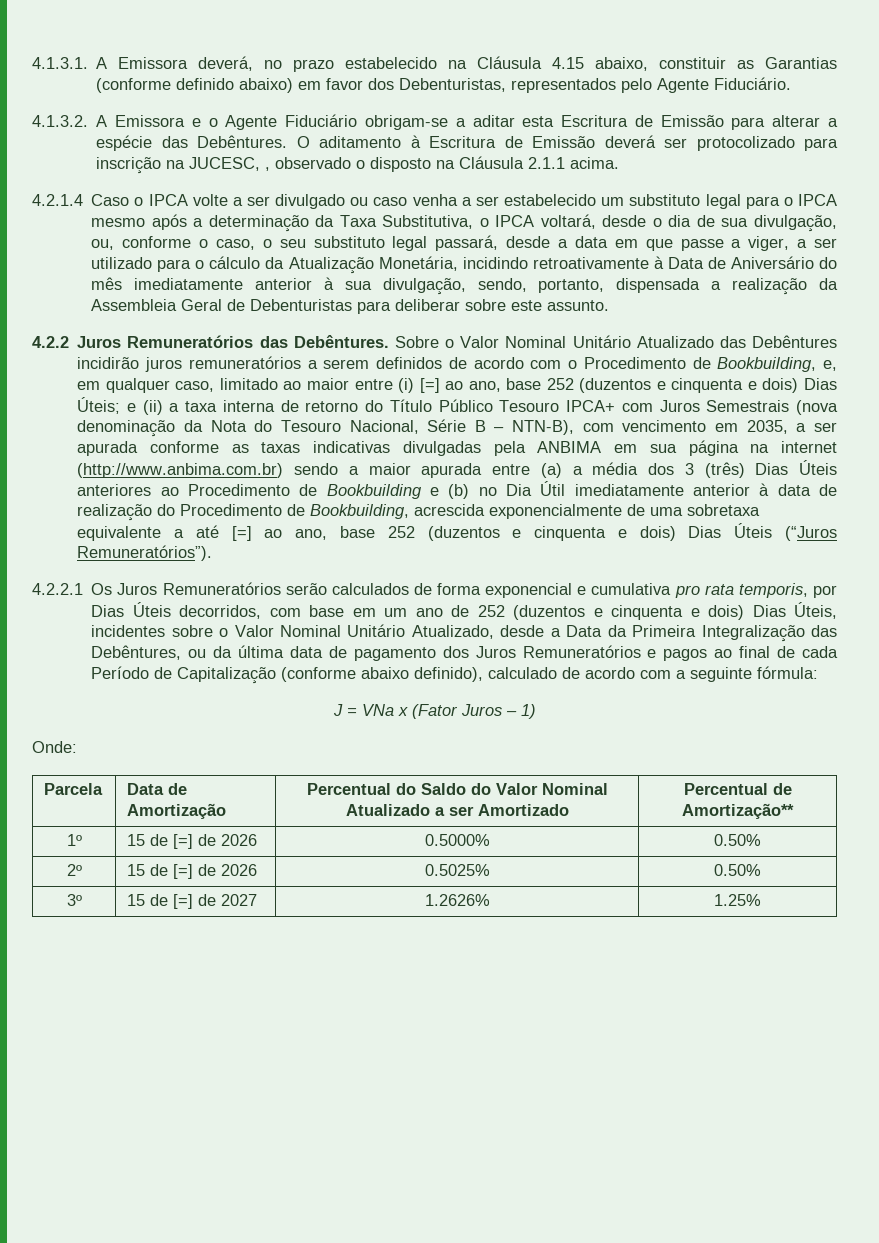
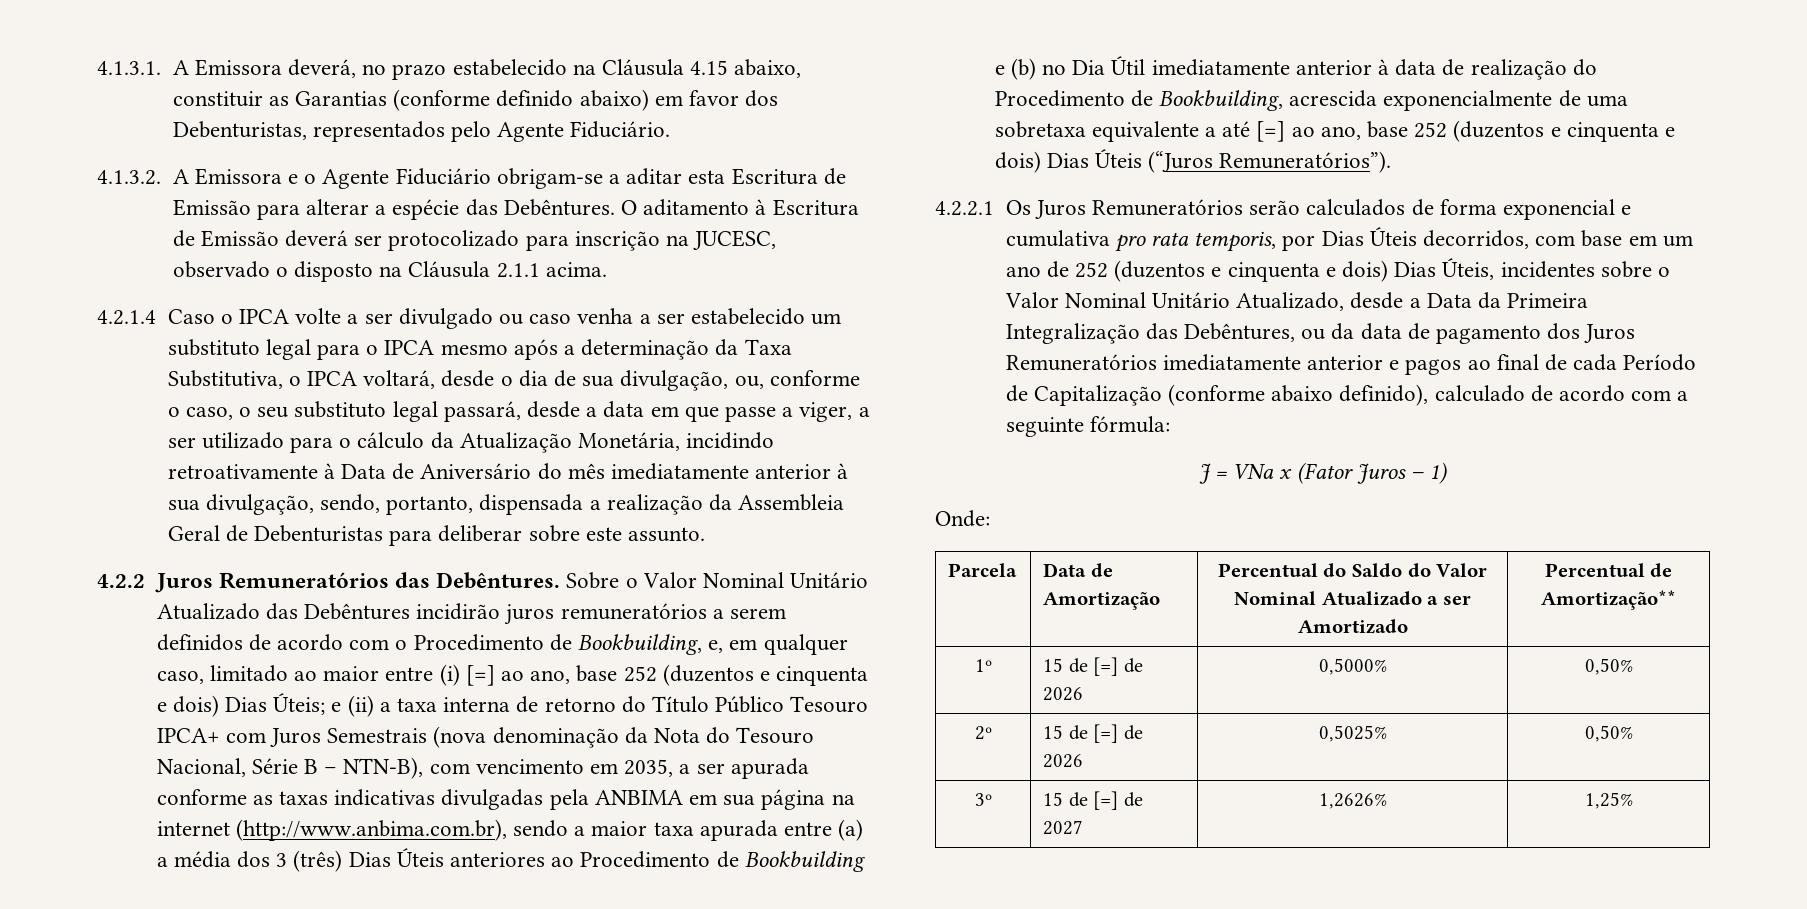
[265,167,271,171] , -> (777, 240) none
[77,463,284,478] (http://www.anbima.com.br) -> [235,819,507,841] (http://www.anbima.com.br),
(411, 469) none -> [653,822,694,836] taxa
[237,645,284,658] última -> (1355, 331) none
(641, 651) none -> [1162,354,1383,371] imediatamente anterior
[424,834,490,846] [714,834,761,846] 0.5000% | 0.50% -> [1318,658,1387,675] [1584,658,1633,675] 0,5000% | 0,50%
[424,864,490,876] [714,864,761,876] 0.5025% | 0.50% -> [1318,725,1387,742] [1584,725,1633,742] 0,5025% | 0,50%
[424,894,490,906] [714,894,761,906] 1.2626% | 1.25% -> [1318,793,1387,809] [1584,792,1633,809] 1,2626% | 1,25%

